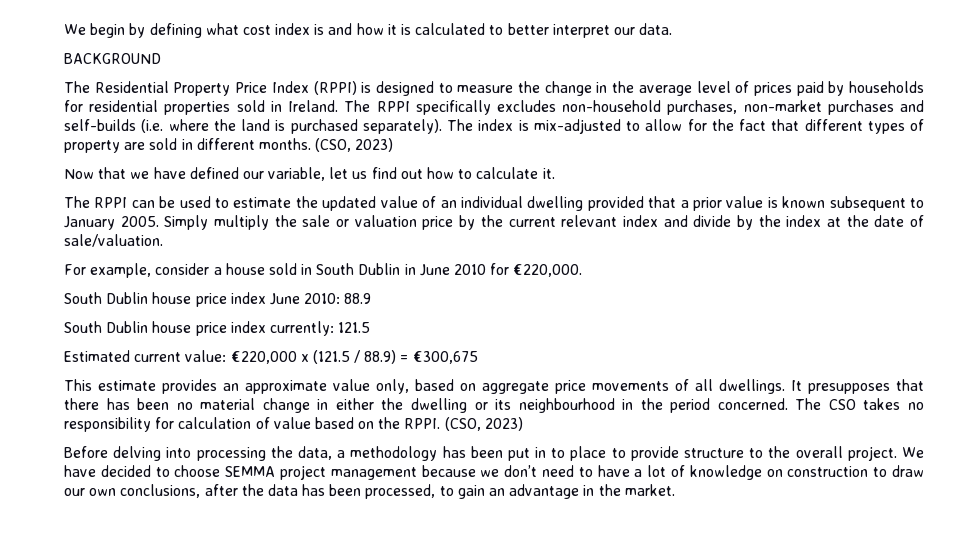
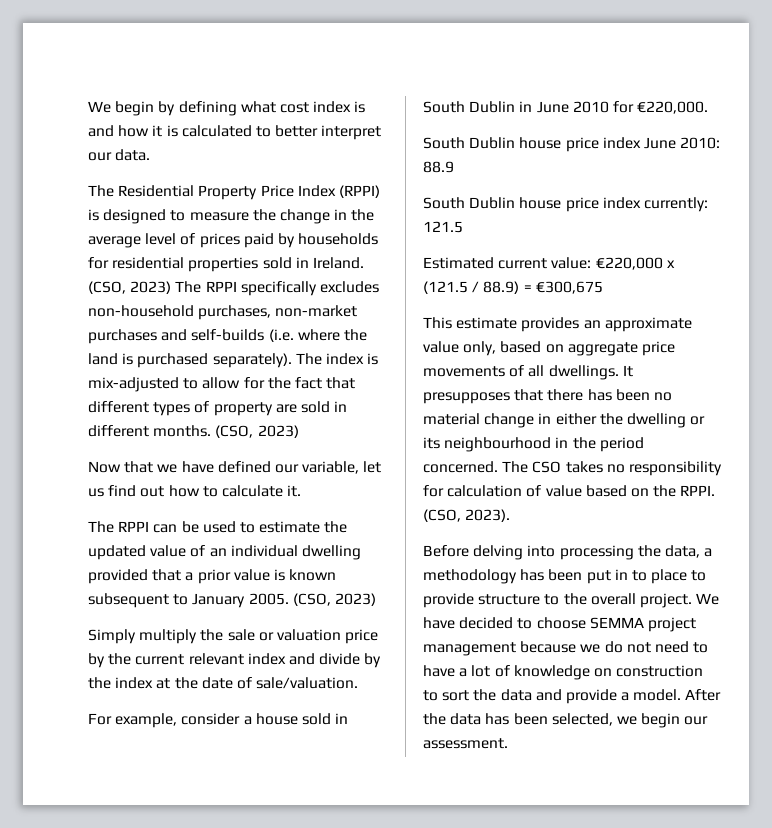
[64,53,161,64] // BACKGROUND -> (151, 155) none
(339, 106) none -> [88,281,172,294] (CSO, 2023)
(159, 221) none -> [292,593,376,606] (CSO, 2023) //
[484,417,523,431] 2023) -> [465,509,511,522] 2023).
[504,465,538,477] don’t -> [604,641,651,653] do not
[891,465,924,477] [64,484,675,499] draw our own conclusions, after the data has been processed, to gain an advantage in the market. -> [442,689,722,704] [423,713,709,728] [423,738,508,749] sort the data and provide a model. After the data has been selected, we begin our assessment.

